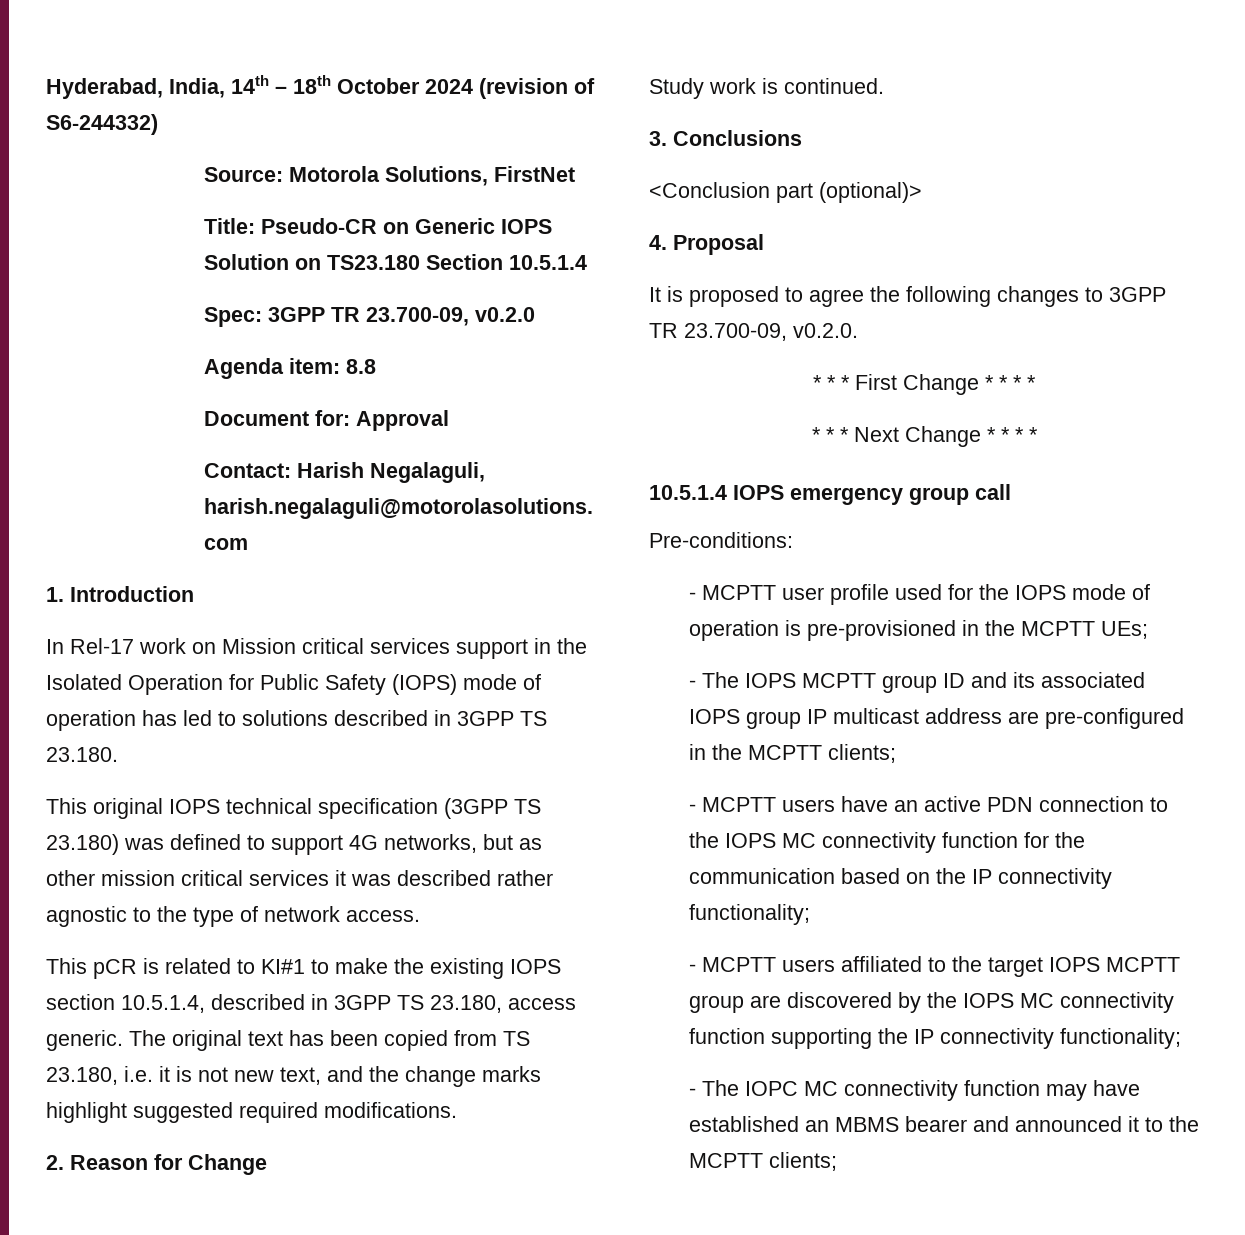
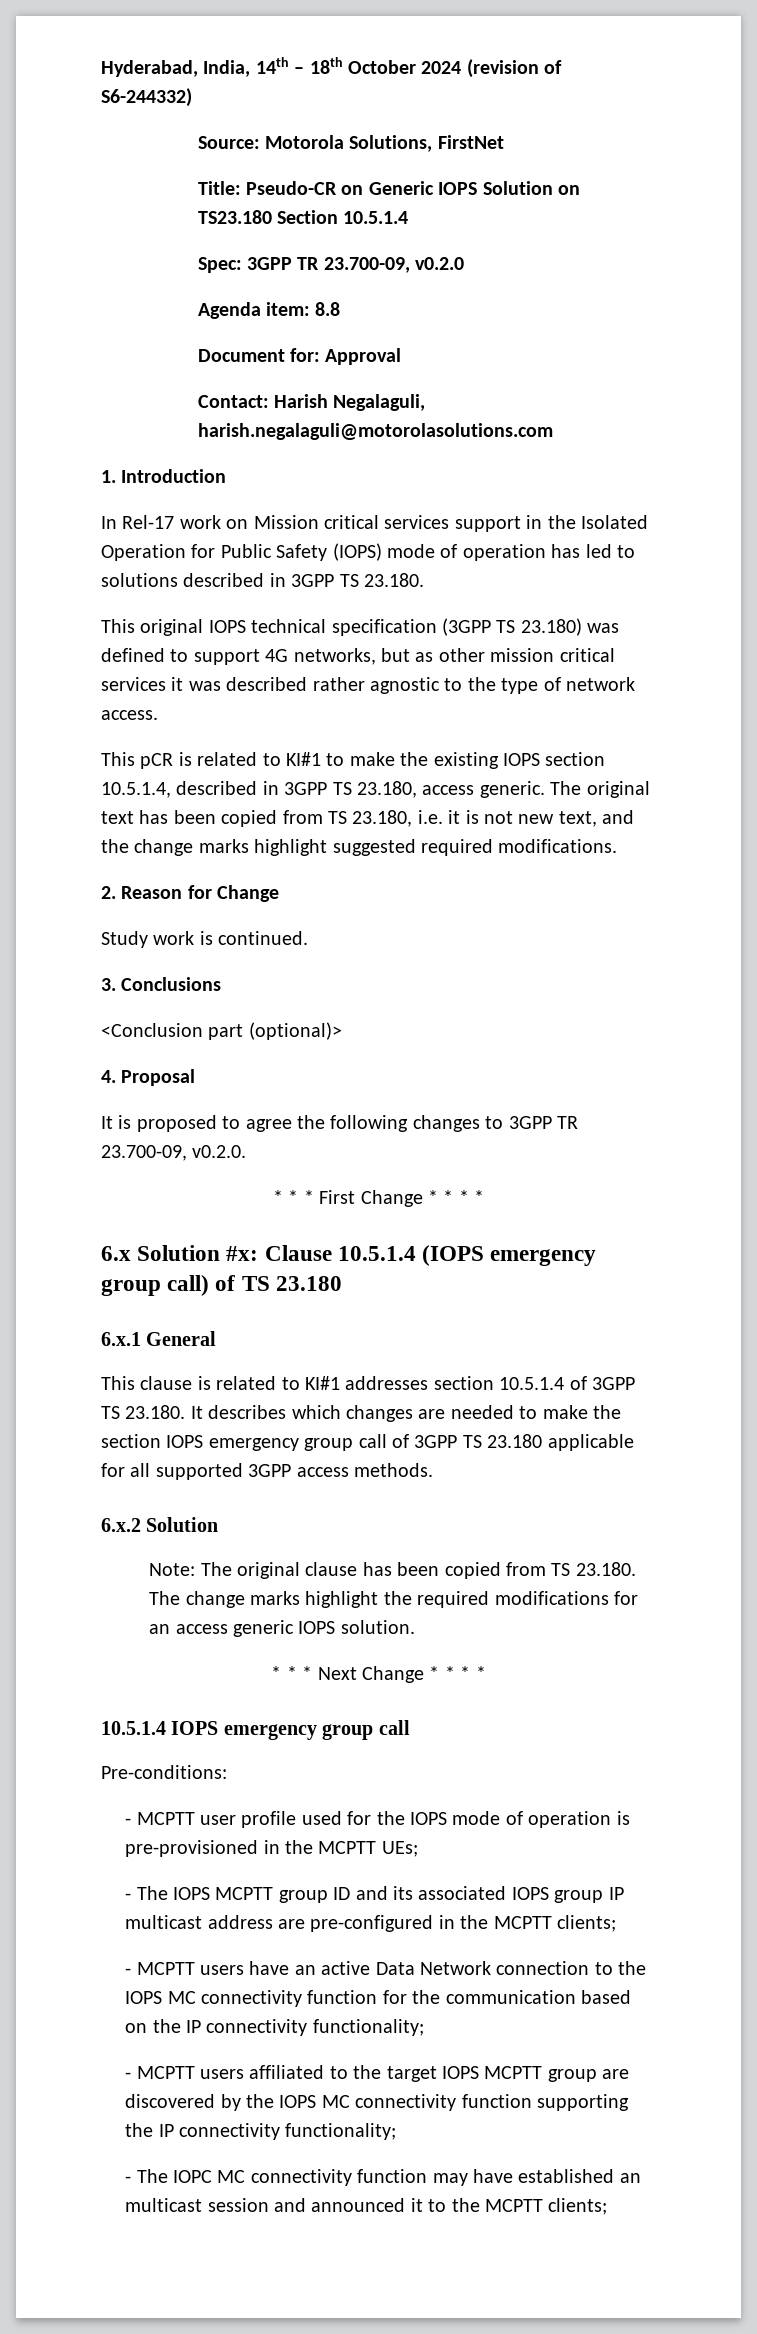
(1036, 382) none -> [101,1245,597,1266] [101,1275,342,1296] [101,1331,217,1346] [101,1376,635,1390] [101,1405,621,1422] [101,1434,634,1451] [101,1463,433,1480] [101,1517,219,1532] [149,1562,636,1579] [149,1591,639,1608] [149,1620,415,1637] // 6.x Solution #x: Clause 10.5.1.4 (IOPS emergency group call) of TS 23.180 // 6.x.1 General // This clause is related to KI#1 addresses section 10.5.1.4 of 3GPP TS 23.180. It describes which changes are needed to make the section IOPS emergency group call of 3GPP TS 23.180 applicable for all supported 3GPP access methods. // 6.x.2 Solution // Note: The original clause has been copied from TS 23.180. The change marks highlight the required modifications for an access generic IOPS solution.
[986,797,1033,812] PDN -> [375,1961,491,1975] Data Network
[834,1116,967,1132] MBMS bearer -> [125,2198,269,2212] multicast session

